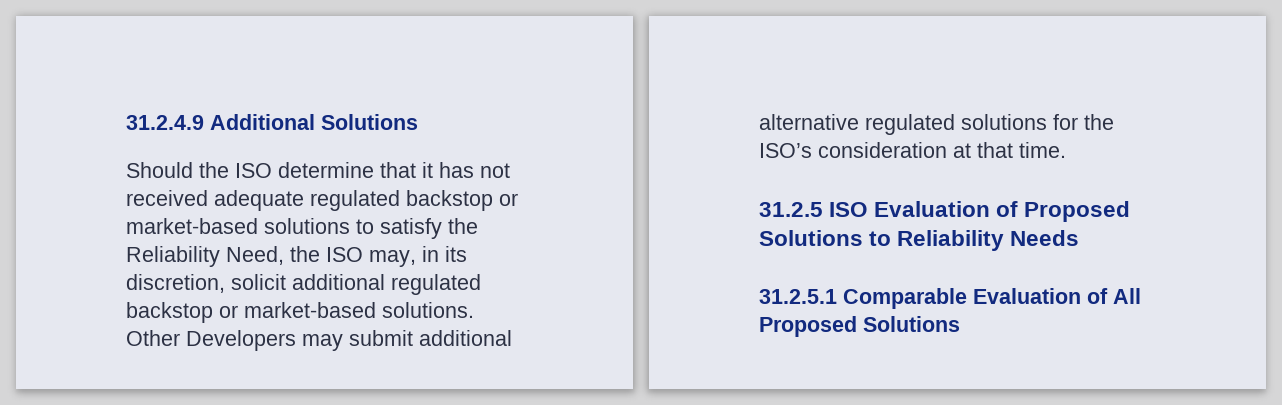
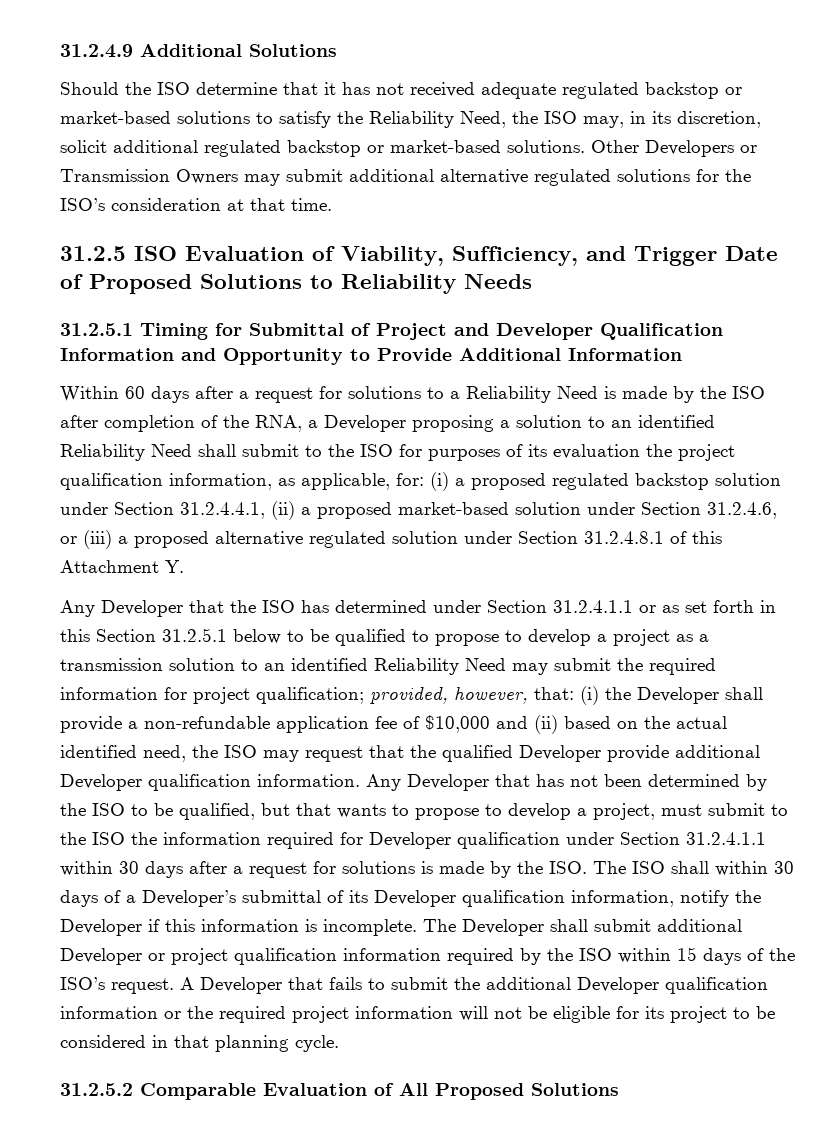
(296, 340) none -> [740,145,757,153] [60,169,238,184] or Transmission Owners
(1019, 209) none -> [341,246,778,266] [60,274,83,289] Viability, Sufficiency, and Trigger Date of
(837, 296) none -> [140,323,723,340] [60,348,682,365] [60,386,765,403] [60,415,715,432] [60,444,735,461] [60,472,781,491] [60,501,777,520] [60,530,722,549] [60,560,184,573] [60,600,776,617] [60,628,709,646] [60,658,716,675] [60,686,763,705] [60,715,727,734] [60,745,760,762] [60,774,767,791] [60,803,788,820] [60,832,766,849] [60,861,794,878] [60,890,761,907] [60,919,742,936] [60,947,795,965] [60,977,768,994] [60,1006,775,1023] [60,1035,339,1052] [60,1083,133,1096] Timing for Submittal of Project and Developer Qualification Information and Opportunity to Provide Additional Information // Within 60 days after a request for solutions to a Reliability Need is made by the ISO after completion of the RNA, a Developer proposing a solution to an identified Reliability Need shall submit to the ISO for purposes of its evaluation the project qualification information, as applicable, for: (i) a proposed regulated backstop solution under Section 31.2.4.4.1, (ii) a proposed market-based solution under Section 31.2.4.6, or (iii) a proposed alternative regulated solution under Section 31.2.4.8.1 of this Attachment Y. // Any Developer that the ISO has determined under Section 31.2.4.1.1 or as set forth in this Section 31.2.5.1 below to be qualified to propose to develop a project as a transmission solution to an identified Reliability Need may submit the required information for project qualification; provided, however, that: (i) the Developer shall provide a non-refundable application fee of $10,000 and (ii) based on the actual identified need, the ISO may request that the qualified Developer provide additional Developer qualification information. Any Developer that has not been determined by the ISO to be qualified, but that wants to propose to develop a project, must submit to the ISO the information required for Developer qualification under Section 31.2.4.1.1 within 30 days after a request for solutions is made by the ISO. The ISO shall within 30 days of a Developer’s submittal of its Developer qualification information, notify the Developer if this information is incomplete. The Developer shall submit additional Developer or project qualification information required by the ISO within 15 days of the ISO’s request. A Developer that fails to submit the additional Developer qualification information or the required project information will not be eligible for its project to be considered in that planning cycle. // 31.2.5.2

